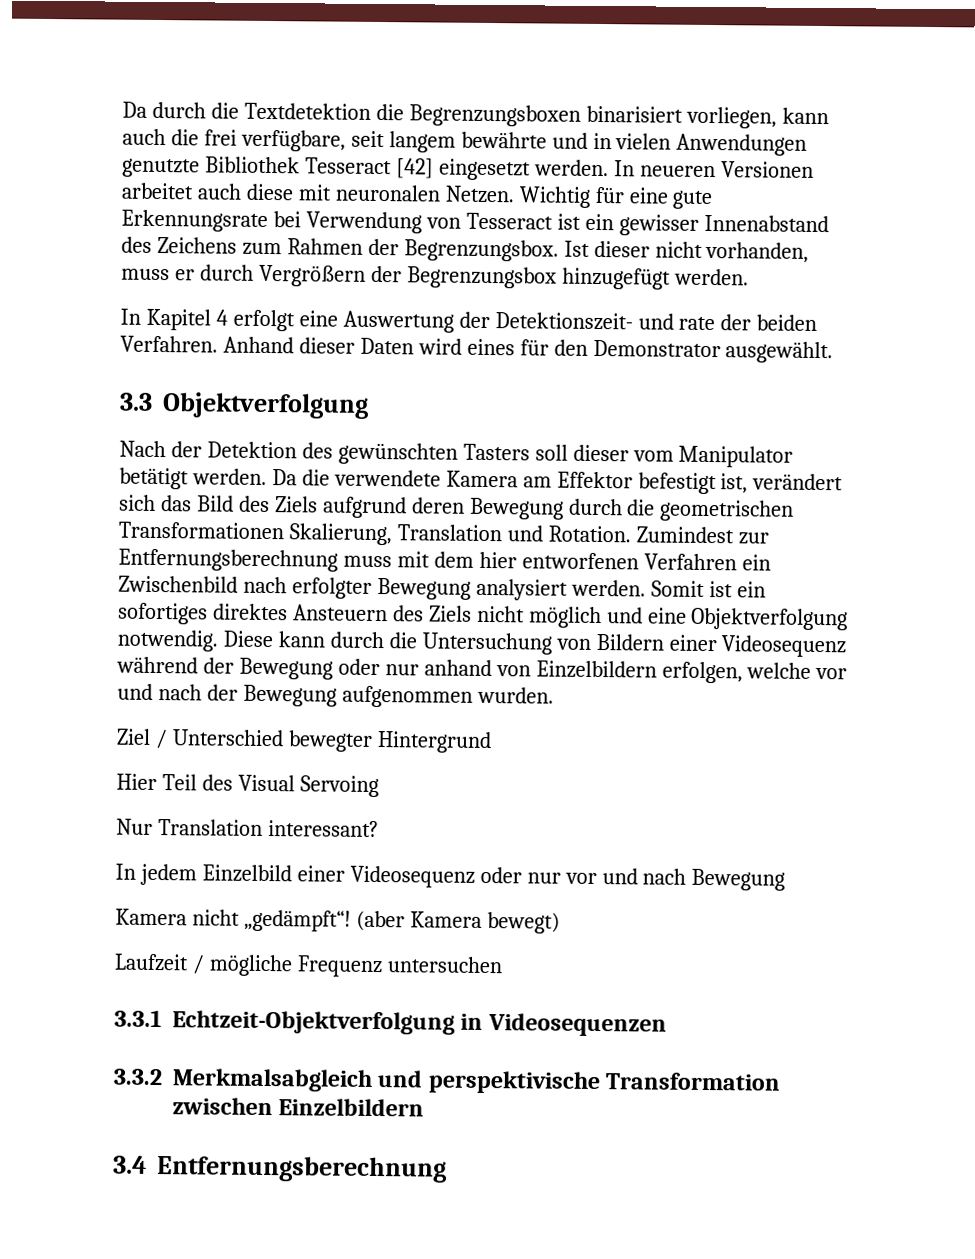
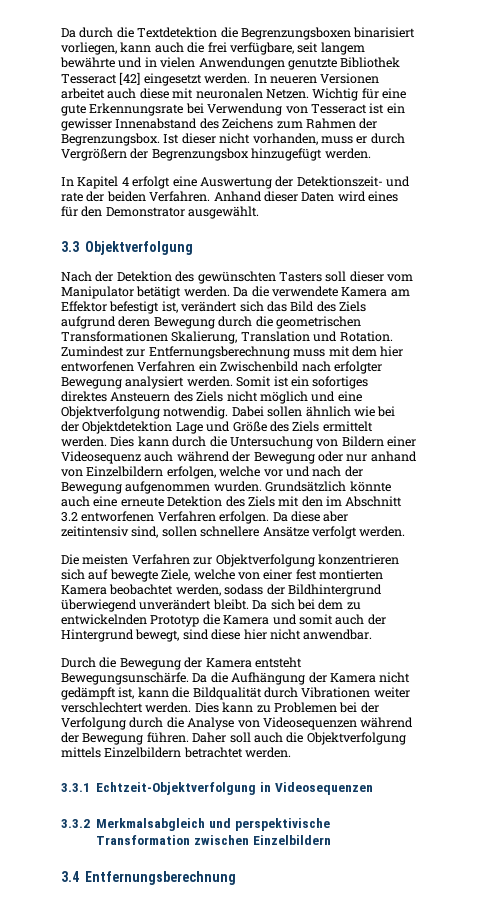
[222,630,273,648] Diese -> [231,406,396,417] [61,421,373,434] [61,436,135,447] Dabei sollen ähnlich wie bei der Objektdetektion Lage und Größe des Ziels ermittelt werden. Dies
(847, 646) none -> [144,451,174,462] auch
[116,728,492,754] [116,773,379,798] [116,818,379,838] [115,863,786,891] [115,908,560,934] [114,953,503,978] // Ziel / Unterschied bewegter Hintergrund // Hier Teil des Visual Servoing // Nur Translation interessant? // In jedem Einzelbild einer Videosequenz oder nur vor und nach Bewegung // Kamera nicht „gedämpft“! (aber Kamera bewegt) // Laufzeit / mögliche Frequenz untersuchen -> [265,481,391,492] [61,496,403,507] [61,511,349,524] [61,526,406,539] [61,554,399,567] [61,569,383,582] [61,584,382,597] [61,599,361,612] [61,614,386,627] [61,629,373,642] [61,657,302,670] [61,672,411,685] [61,687,410,700] [61,702,379,713] [61,717,414,730] [61,732,406,745] [61,747,292,758] Grundsätzlich könnte auch eine erneute Detektion des Ziels mit den im Abschnitt 3.2 entworfenen Verfahren erfolgen. Da diese aber zeitintensiv sind, sollen schnellere Ansätze verfolgt werden. // Die meisten Verfahren zur Objektverfolgung konzentrieren sich auf bewegte Ziele, welche von einer fest montierten Kamera beobachtet werden, sodass der Bildhintergrund überwiegend unverändert bleibt. Da sich bei dem zu entwickelnden Prototyp die Kamera und somit auch der Hintergrund bewegt, sind diese hier nicht anwendbar. // Durch die Bewegung der Kamera entsteht Bewegungsunschärfe. Da die Aufhängung der Kamera nicht gedämpft ist, kann die Bildqualität durch Vibrationen weiter verschlechtert werden. Dies kann zu Problemen bei der Verfolgung durch die Analyse von Videosequenzen während der Bewegung führen. Daher soll auch die Objektverfolgung mittels Einzelbildern betrachtet werden.

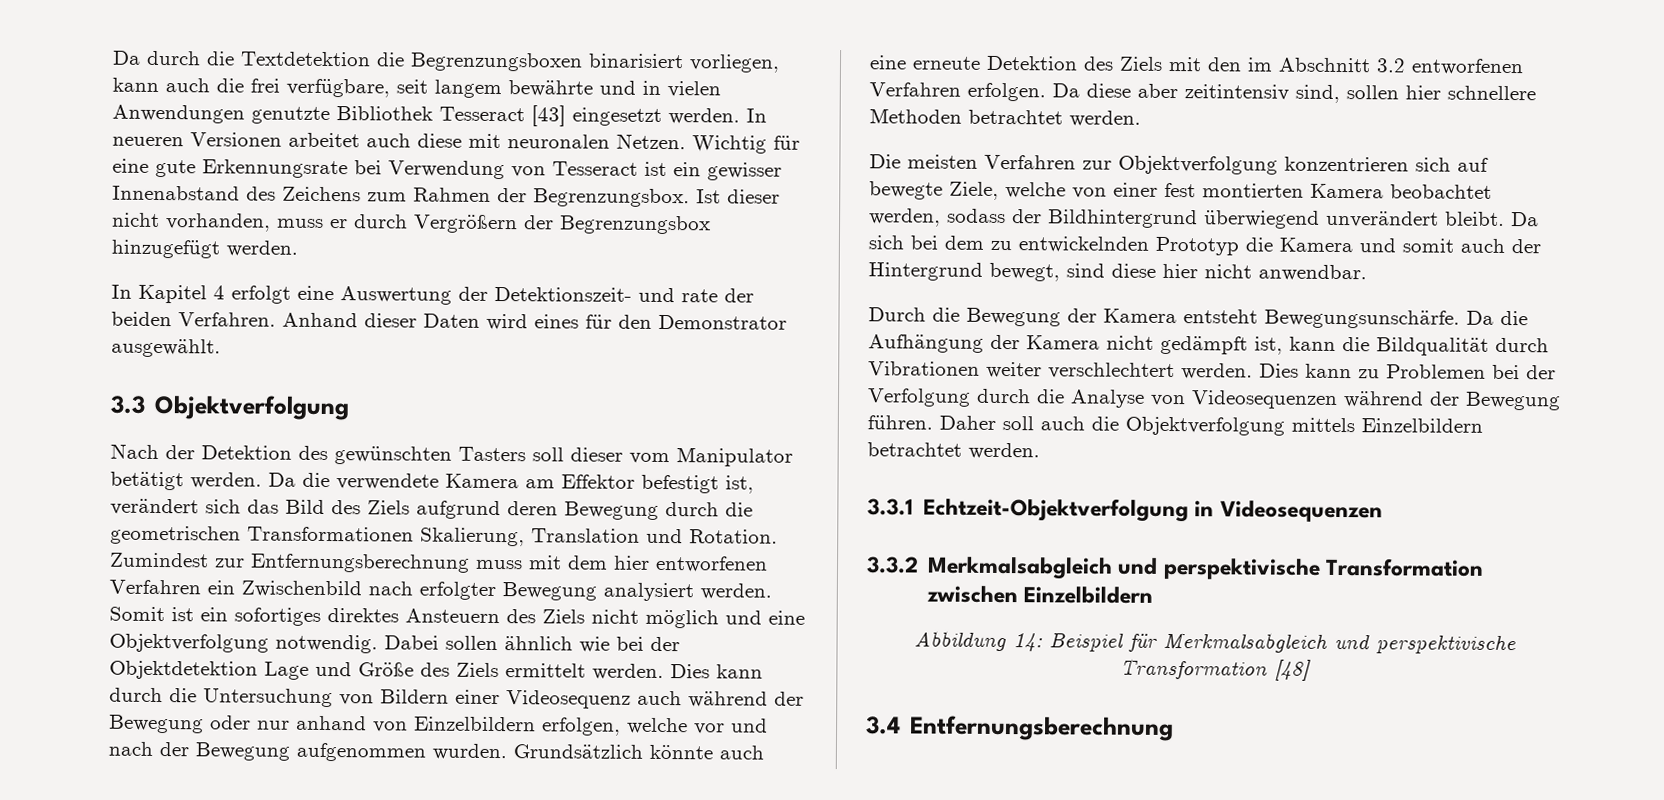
[119,72,141,85] [42] -> [531,105,566,127] [43]
[200,526,357,539] schnellere Ansätze verfolgt -> [1405,85,1536,101] [869,108,1063,125] hier schnellere Methoden betrachtet
(331, 840) none -> [913,630,1516,655] [1120,658,1311,682] // Abbildung 14: Beispiel für Merkmalsabgleich und perspektivische Transformation [48]

